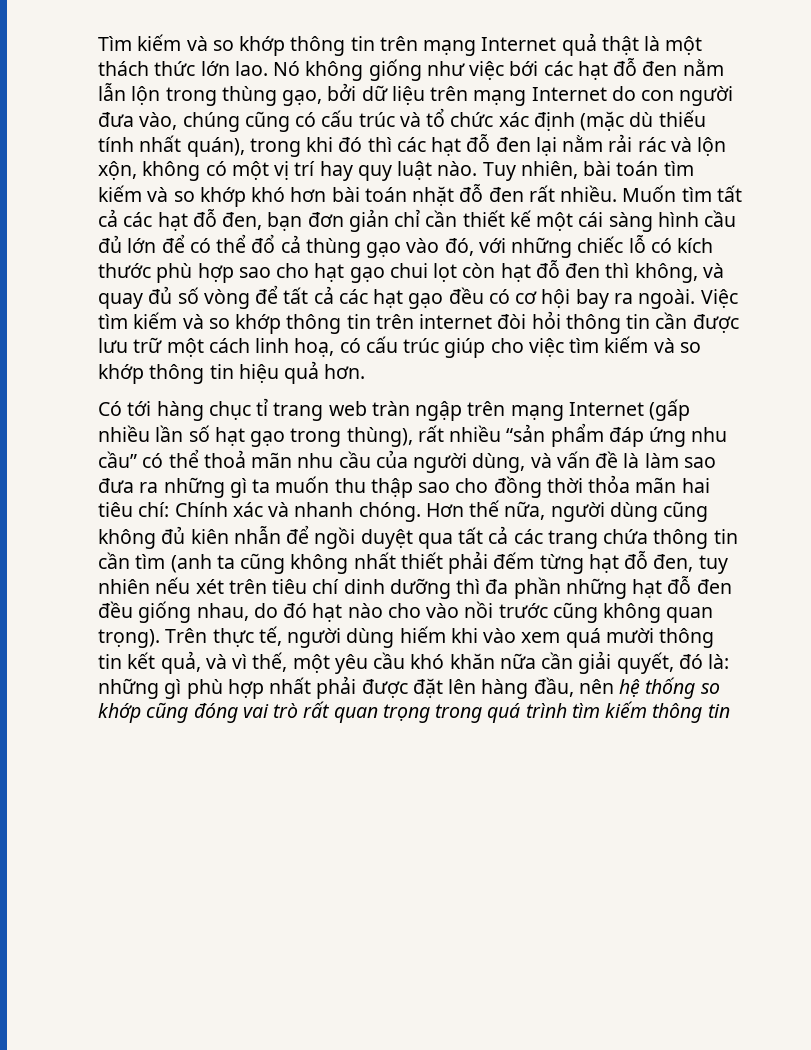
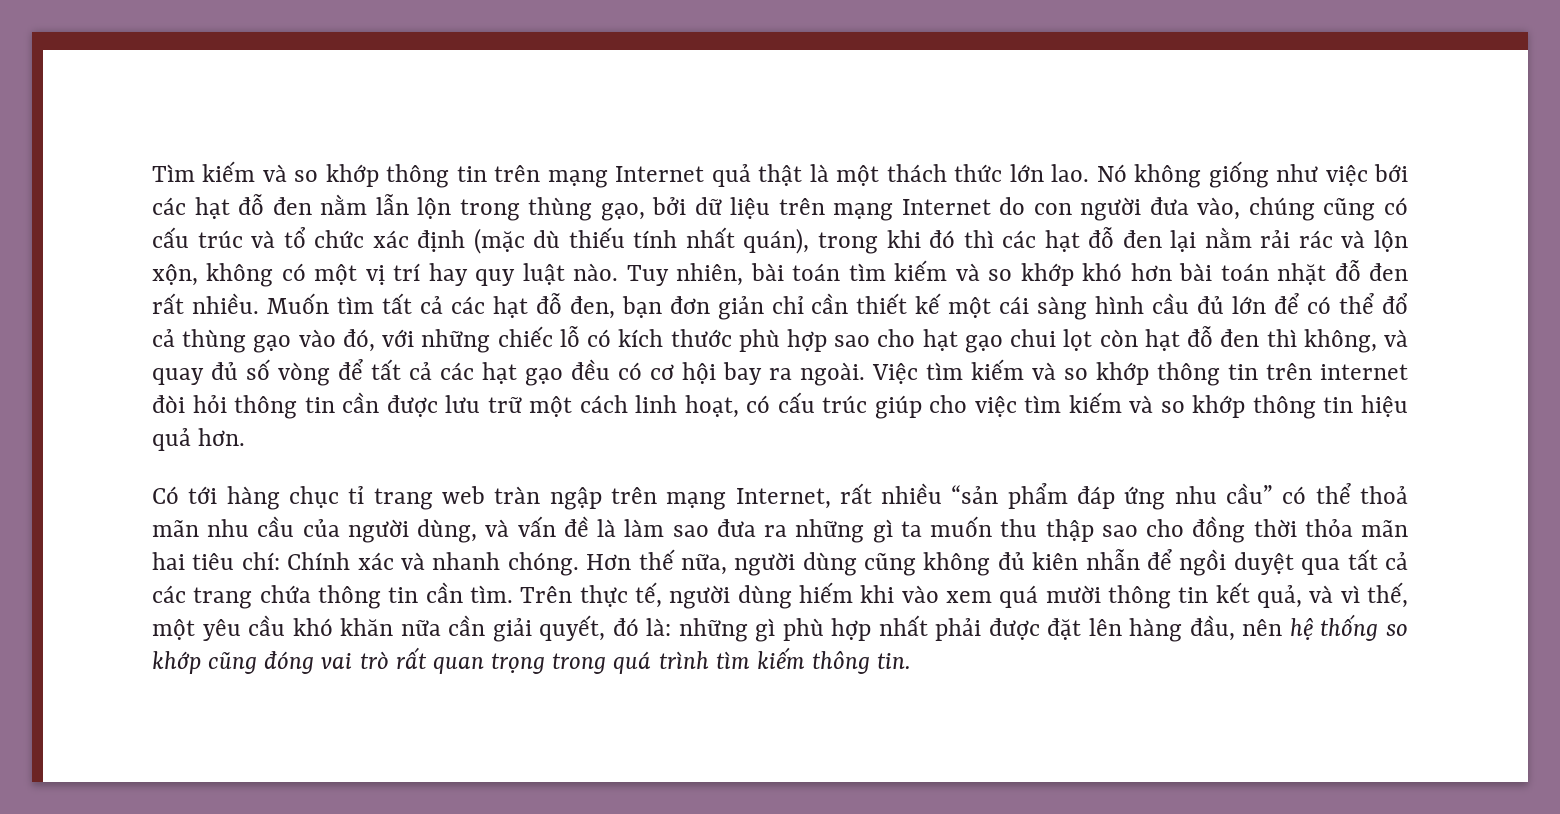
[294,338,335,357] hoạ, -> [684,395,739,418] hoạt,
[568,399,691,421] [98,425,413,447] Internet (gấp nhiều lần số hạt gạo trong thùng), -> [735,488,831,509] Internet,
[135,551,728,574] [98,576,732,599] [98,601,714,623] [98,629,160,648] tìm (anh ta cũng không nhất thiết phải đếm từng hạt đỗ đen, tuy nhiên nếu xét trên tiêu chí dinh dưỡng thì đa phần những hạt đỗ đen đều giống nhau, do đó hạt nào cho vào nồi trước cũng không quan trọng). -> [470,585,513,603] tìm.
[707,704,730,718] tin -> [877,653,912,669] tin.

